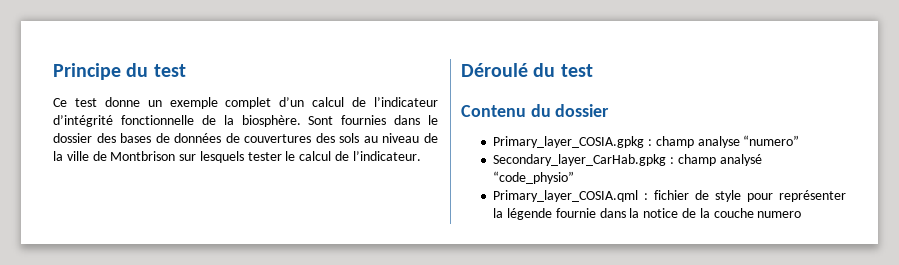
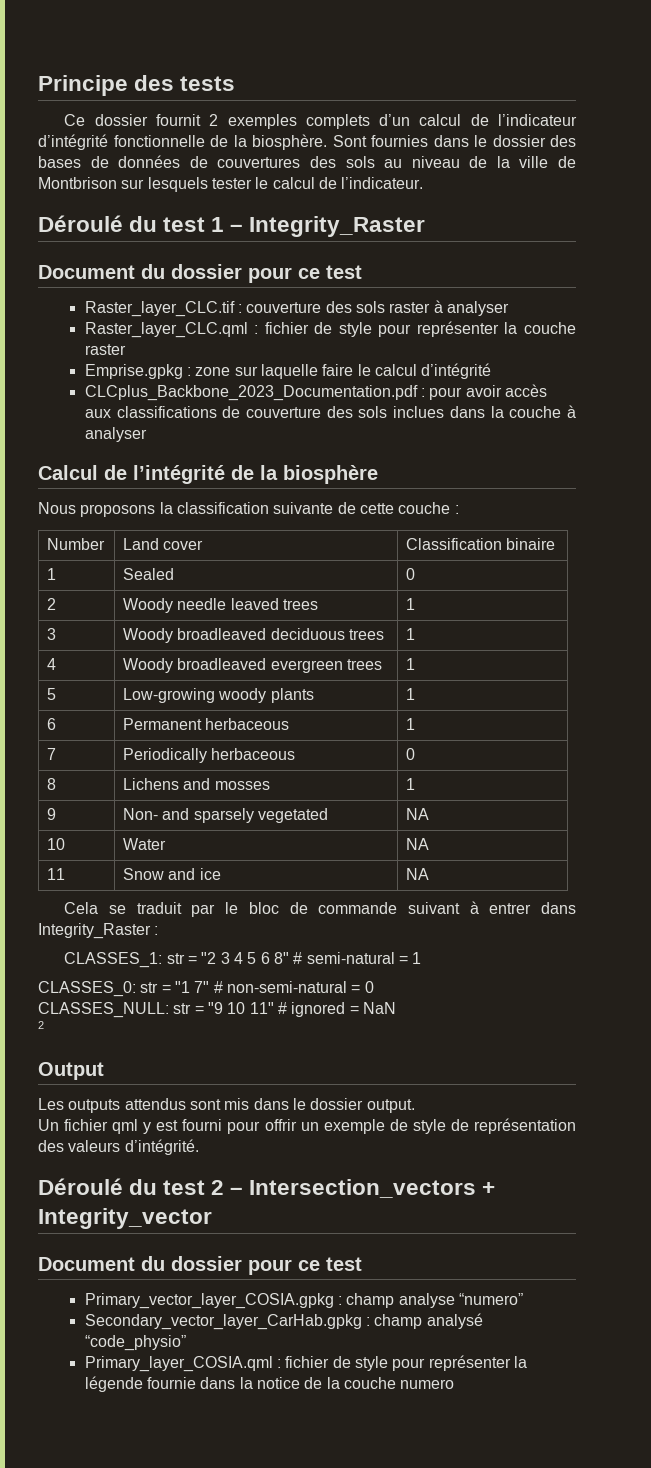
[126,63,186,77] du test -> [134,75,236,91] des tests
[74,97,272,109] test donne un exemple complet -> [94,114,370,129] dossier fournit 2 exemples complets
[461,104,610,117] [493,136,645,148] // Contenu du dossier // Primary_layer_COSIA.gpkg -> [211,216,426,237] [38,264,362,283] [84,300,510,317] [84,321,577,338] [84,344,126,355] [84,363,492,379] [84,384,548,401] [84,405,576,418] [84,427,147,442] [38,465,378,484] [38,502,459,517] [47,538,106,550] [123,538,204,550] [406,538,556,550] [47,568,57,580] [123,568,175,580] [406,568,416,580] [47,598,57,610] [123,598,318,613] [406,598,416,610] [47,628,57,640] [123,628,384,643] [406,628,416,640] [47,658,57,670] [123,658,382,673] [406,658,416,670] [47,688,57,700] [123,688,314,703] [406,688,416,700] [47,718,57,730] [123,718,290,730] [406,718,416,730] [47,748,57,760] [123,748,296,763] [406,748,416,760] [47,778,57,790] [123,778,270,790] [406,778,416,790] [47,808,57,820] [123,808,328,823] [406,808,430,820] [47,838,66,850] [123,838,167,850] [406,838,430,850] [47,868,66,880] [123,868,221,880] [406,868,430,880] [64,901,576,917] [38,923,159,939] [64,952,422,968] [38,981,374,997] [38,1002,396,1018] [38,1021,44,1029] [38,1062,104,1080] [38,1098,415,1113] [38,1118,577,1134] [38,1139,199,1155] [38,1178,496,1198] [38,1208,212,1229] [38,1256,362,1275] [84,1293,334,1309] 1 – Integrity_Raster // Document du dossier pour ce test // Raster_layer_CLC.tif : couverture des sols raster à analyser // Raster_layer_CLC.qml : fichier de style pour représenter la couche raster // Emprise.gpkg : zone sur laquelle faire le calcul d’intégrité // CLCplus_Backbone_2023_Documentation.pdf : pour avoir accès aux classifications de couverture des sols inclues dans la couche à analyser // Calcul de l’intégrité de la biosphère // Nous proposons la classification suivante de cette couche : // Number | Land cover | Classification binaire // 1 | Sealed | 0 // 2 | Woody needle leaved trees | 1 // 3 | Woody broadleaved deciduous trees | 1 // 4 | Woody broadleaved evergreen trees | 1 // 5 | Low-growing woody plants | 1 // 6 | Permanent herbaceous | 1 // 7 | Periodically herbaceous | 0 // 8 | Lichens and mosses | 1 // 9 | Non- and sparsely vegetated | NA // 10 | Water | NA // 11 | Snow and ice | NA // Cela se traduit par le bloc de commande suivant à entrer dans Integrity_Raster : // CLASSES_1: str = "2 3 4 5 6 8" # semi-natural = 1 // CLASSES_0: str = "1 7" # non-semi-natural = 0 // CLASSES_NULL: str = "9 10 11" # ignored = NaN // 2 // Output // Les outputs attendus sont mis dans le dossier output. // Un fichier qml y est fourni pour offrir un exemple de style de représentation des valeurs d’intégrité. // Déroulé du test 2 – Intersection_vectors + Integrity_vector // Document du dossier pour ce test // Primary_vector_layer_COSIA.gpkg
[493,154,667,166] Secondary_layer_CarHab.gpkg -> [84,1314,362,1330] Secondary_vector_layer_CarHab.gpkg

